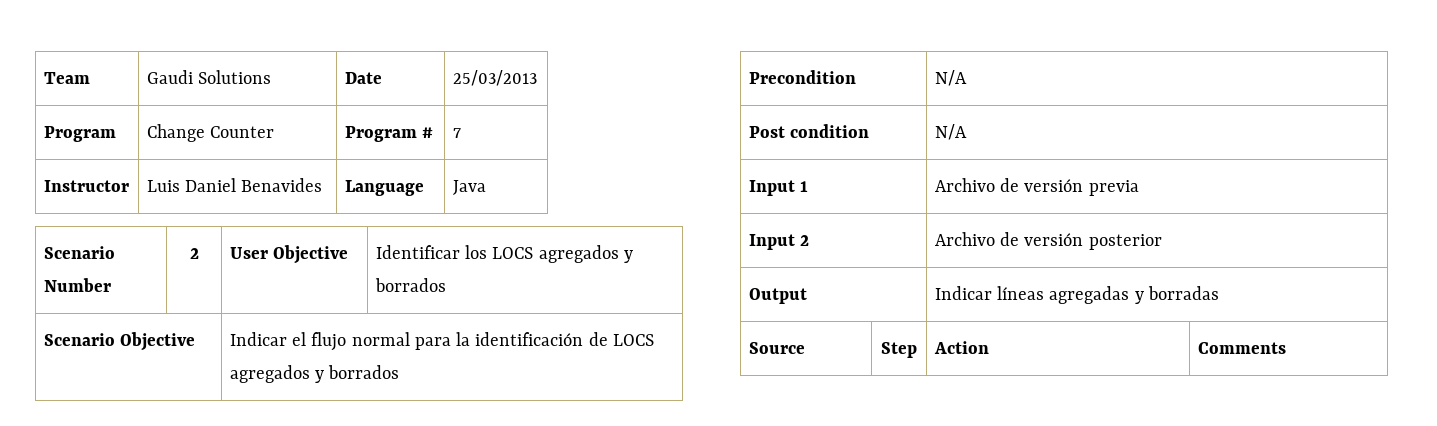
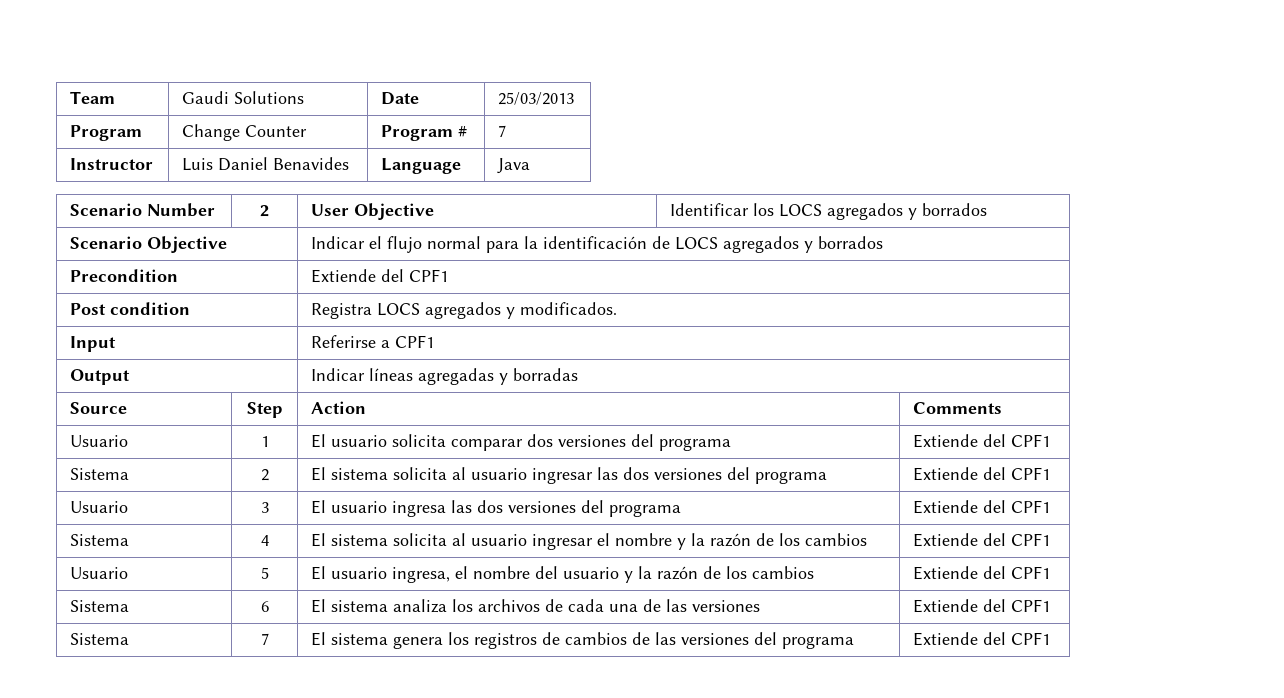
[934,70,967,86] N/A -> [311,269,449,283] Extiende del CPF1
[934,124,967,140] [748,180,809,196] [934,178,1139,196] [748,234,810,250] [934,232,1162,250] N/A // Input 1 | Archivo de versión previa // Input 2 | Archivo de versión posterior -> [311,302,618,319] [70,336,117,352] [311,335,435,348] Registra LOCS agregados y modificados. // Input | Referirse a CPF1
(1286, 348) none -> [70,435,129,447] [260,436,269,447] [311,434,732,451] [913,434,1051,448] [70,468,130,480] [260,469,269,481] [311,467,828,484] [913,467,1051,481] [70,501,129,513] [260,502,269,513] [311,500,682,517] [913,500,1051,514] [70,534,130,546] [260,535,269,546] [311,533,868,550] [913,533,1051,547] [70,567,129,579] [260,567,269,579] [311,566,815,583] [913,566,1051,580] [70,600,130,612] [260,601,269,612] [311,599,761,613] [913,599,1051,613] [70,633,130,645] [260,633,269,645] [311,632,855,649] [913,632,1051,646] // Usuario | 1 | El usuario solicita comparar dos versiones del programa | Extiende del CPF1 // Sistema | 2 | El sistema solicita al usuario ingresar las dos versiones del programa | Extiende del CPF1 // Usuario | 3 | El usuario ingresa las dos versiones del programa | Extiende del CPF1 // Sistema | 4 | El sistema solicita al usuario ingresar el nombre y la razón de los cambios | Extiende del CPF1 // Usuario | 5 | El usuario ingresa, el nombre del usuario y la razón de los cambios | Extiende del CPF1 // Sistema | 6 | El sistema analiza los archivos de cada una de las versiones | Extiende del CPF1 // Sistema | 7 | El sistema genera los registros de cambios de las versiones del programa | Extiende del CPF1

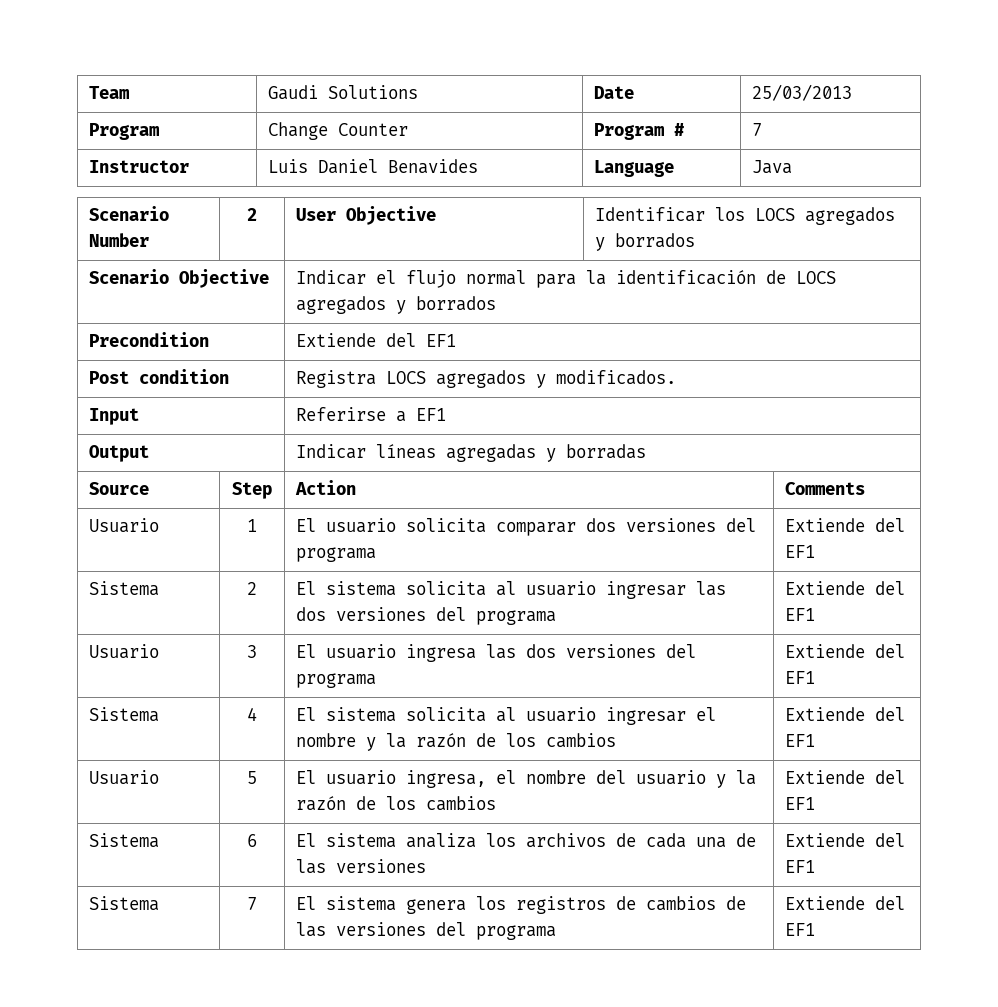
[409,269,449,282] CPF1 -> [425,334,456,347] EF1
[395,335,435,348] CPF1 -> [415,408,446,421] EF1
[1011,434,1051,447] CPF1 -> [784,545,815,558] EF1
[1011,467,1051,480] CPF1 -> [784,608,815,621] EF1
[1011,500,1051,513] CPF1 -> [784,671,815,684] EF1
[1011,533,1051,546] CPF1 -> [784,734,815,747] EF1
[1011,566,1051,579] CPF1 -> [784,797,815,810] EF1
[1011,599,1051,612] CPF1 -> [784,860,815,873] EF1
[1011,632,1051,645] CPF1 -> [784,923,815,936] EF1

